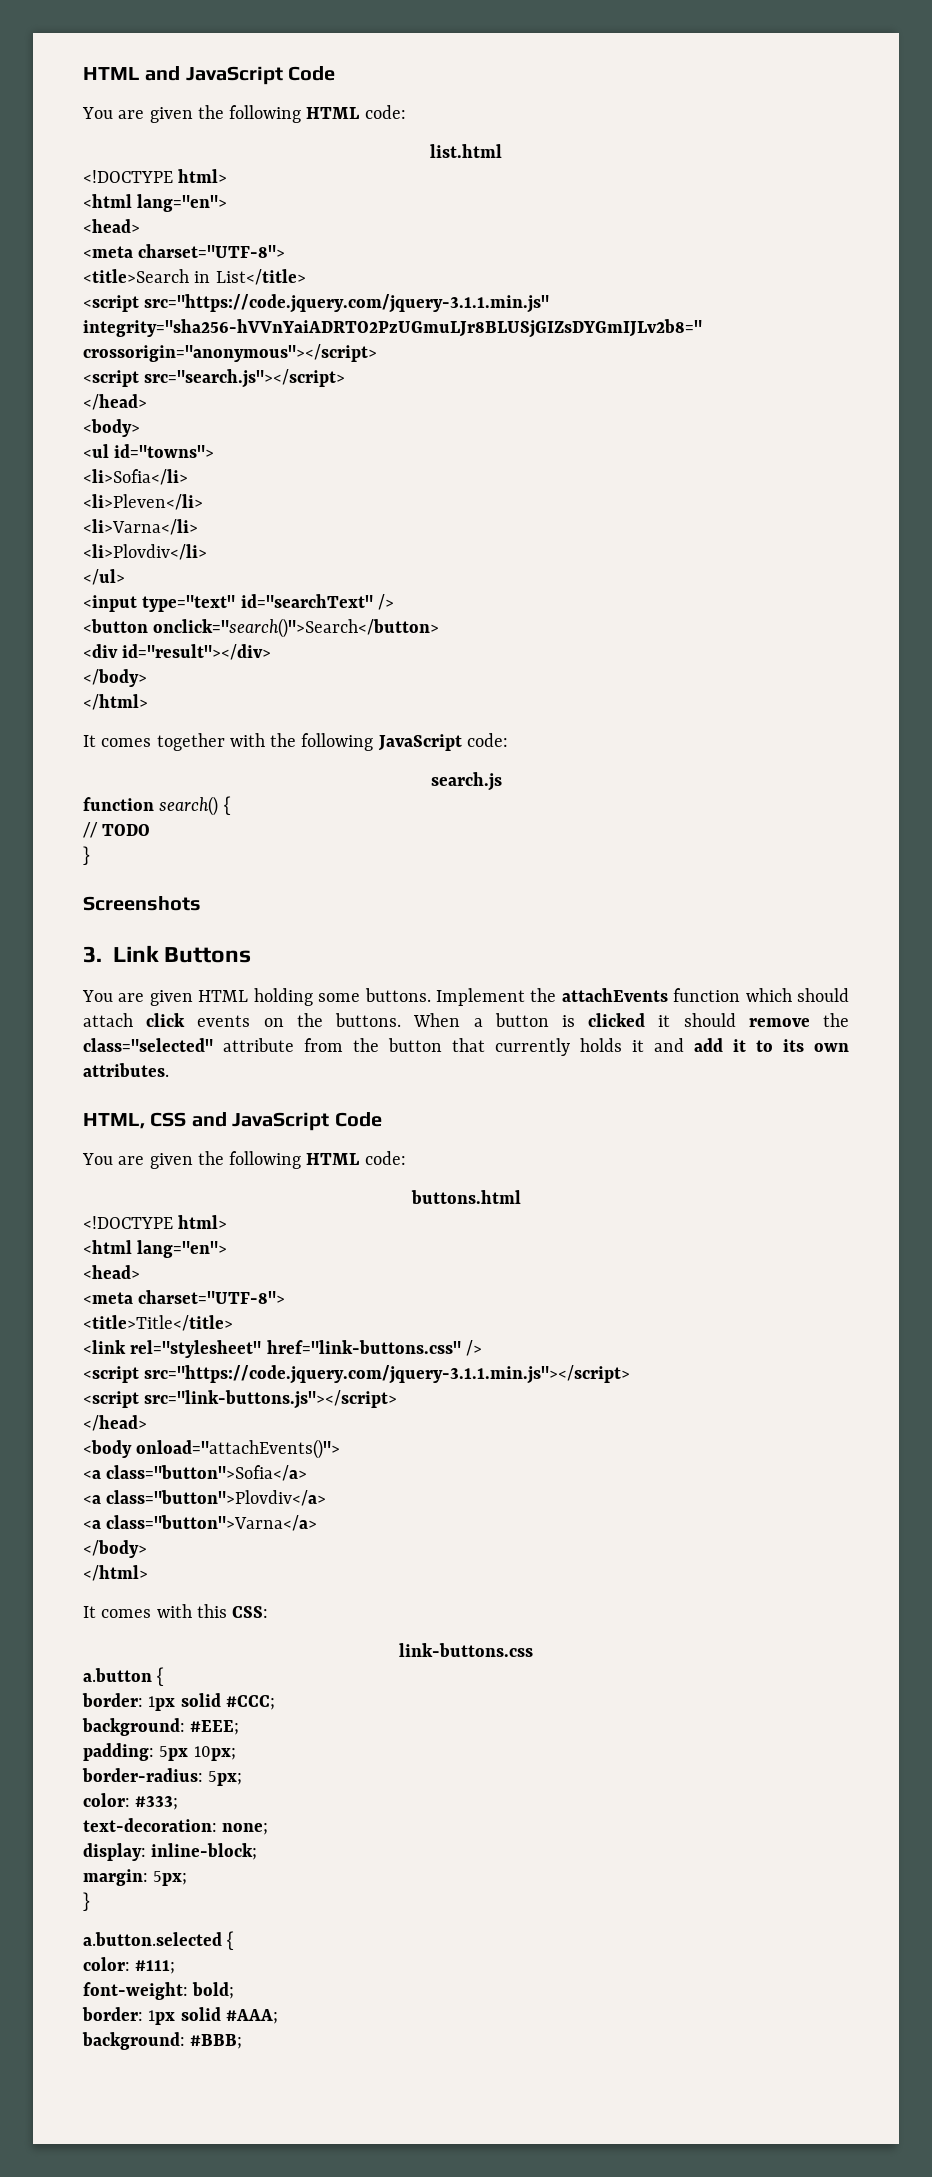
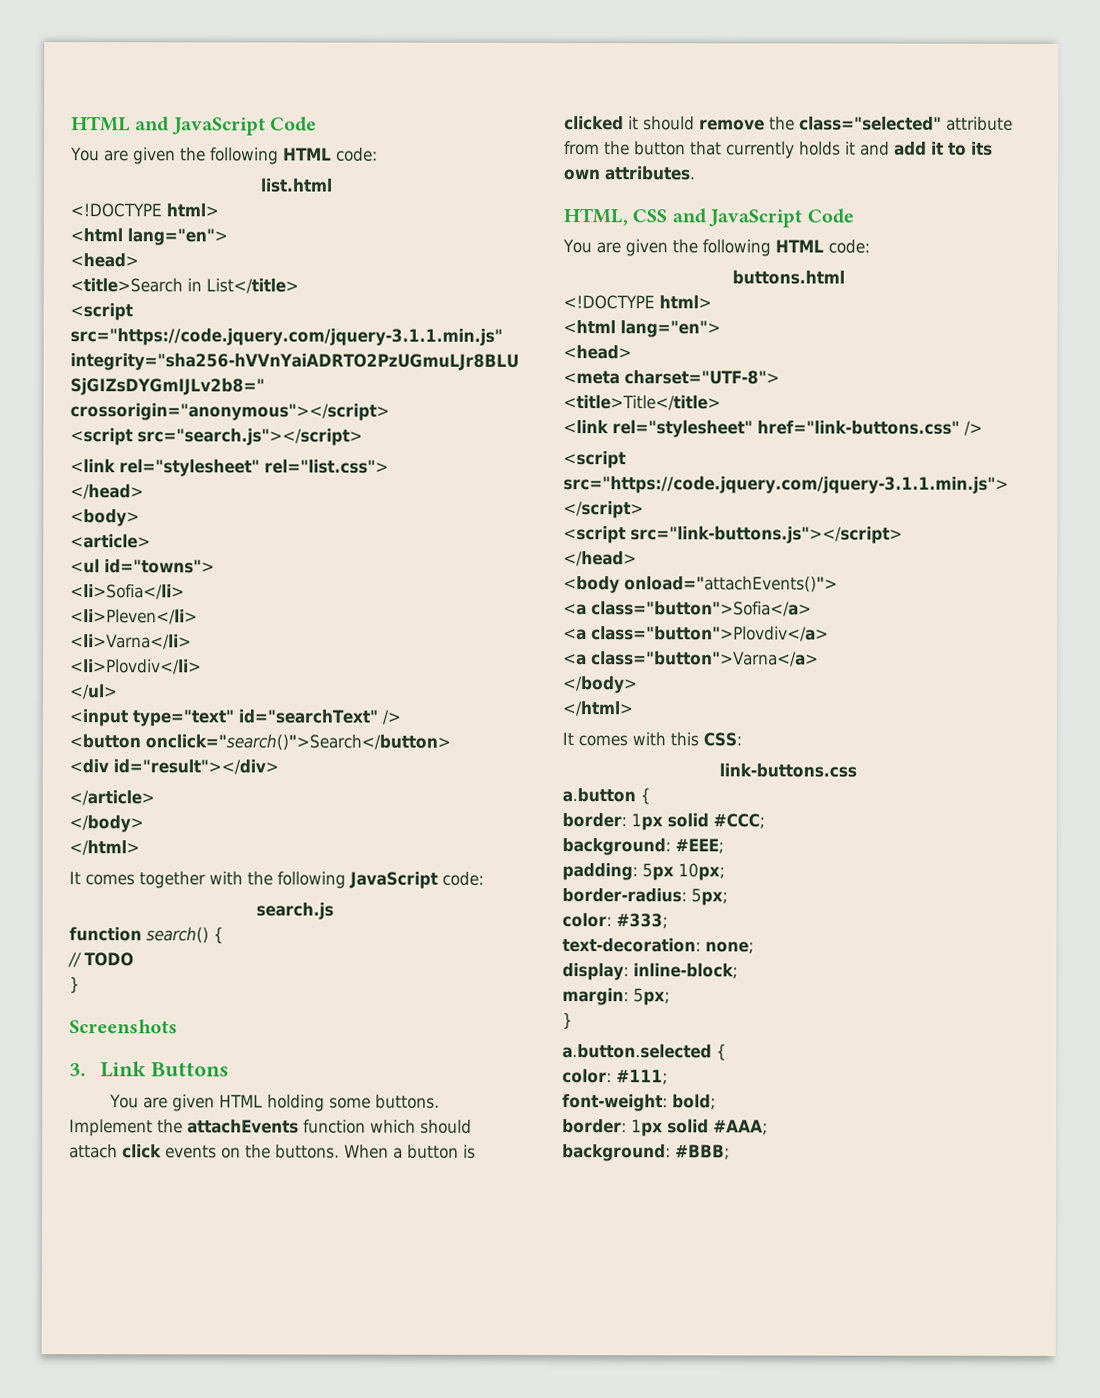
[83,244,286,258] // <meta charset="UTF-8"> -> (139, 260) none
(346, 378) none -> [70,459,389,477] // <link rel="stylesheet" rel="list.css">
(140, 428) none -> [70,534,151,549] // <article>
(272, 652) none -> [69,790,155,806] // </article>

